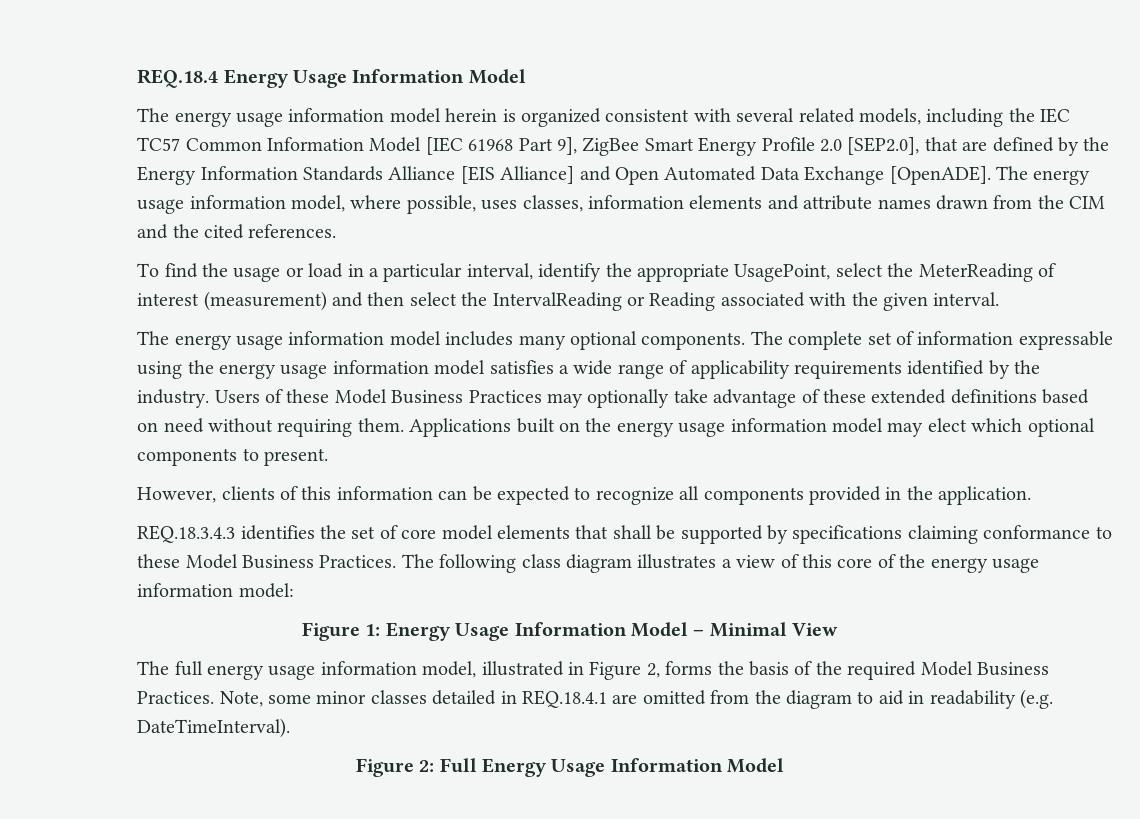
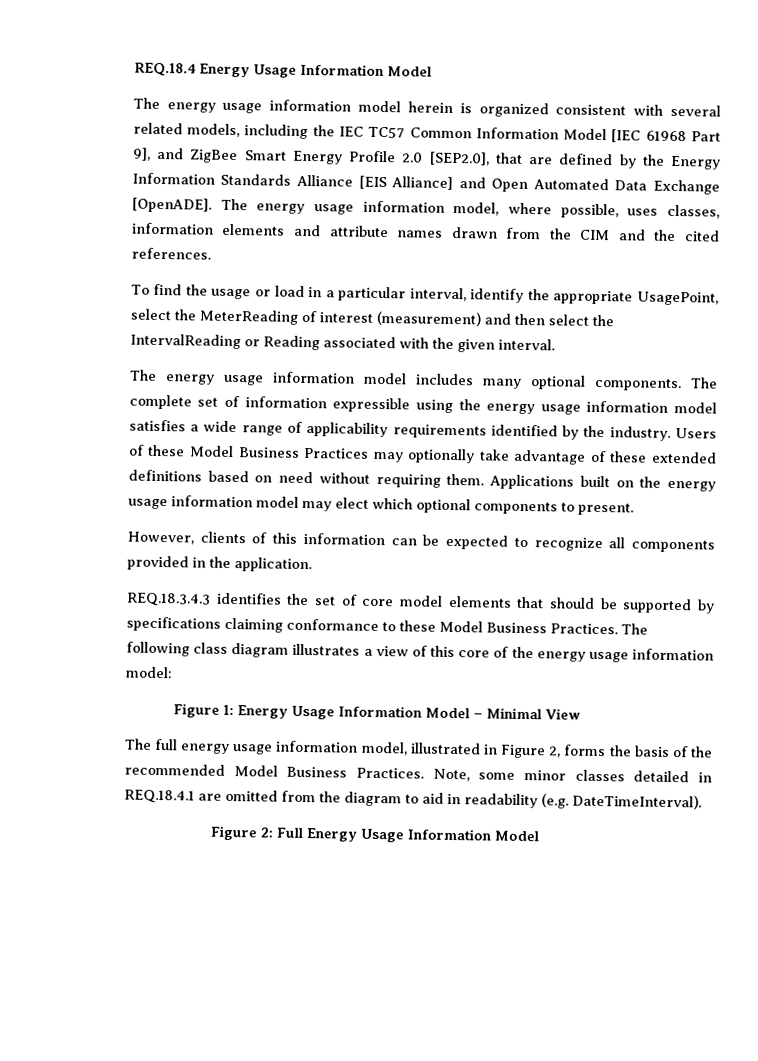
(577, 146) none -> [157,147,185,160] and
[1018,331,1113,350] expressable -> [332,397,411,413] expressible
[612,525,652,539] shall -> [548,597,595,609] should
[847,661,917,680] required -> [123,763,225,776] recommended

